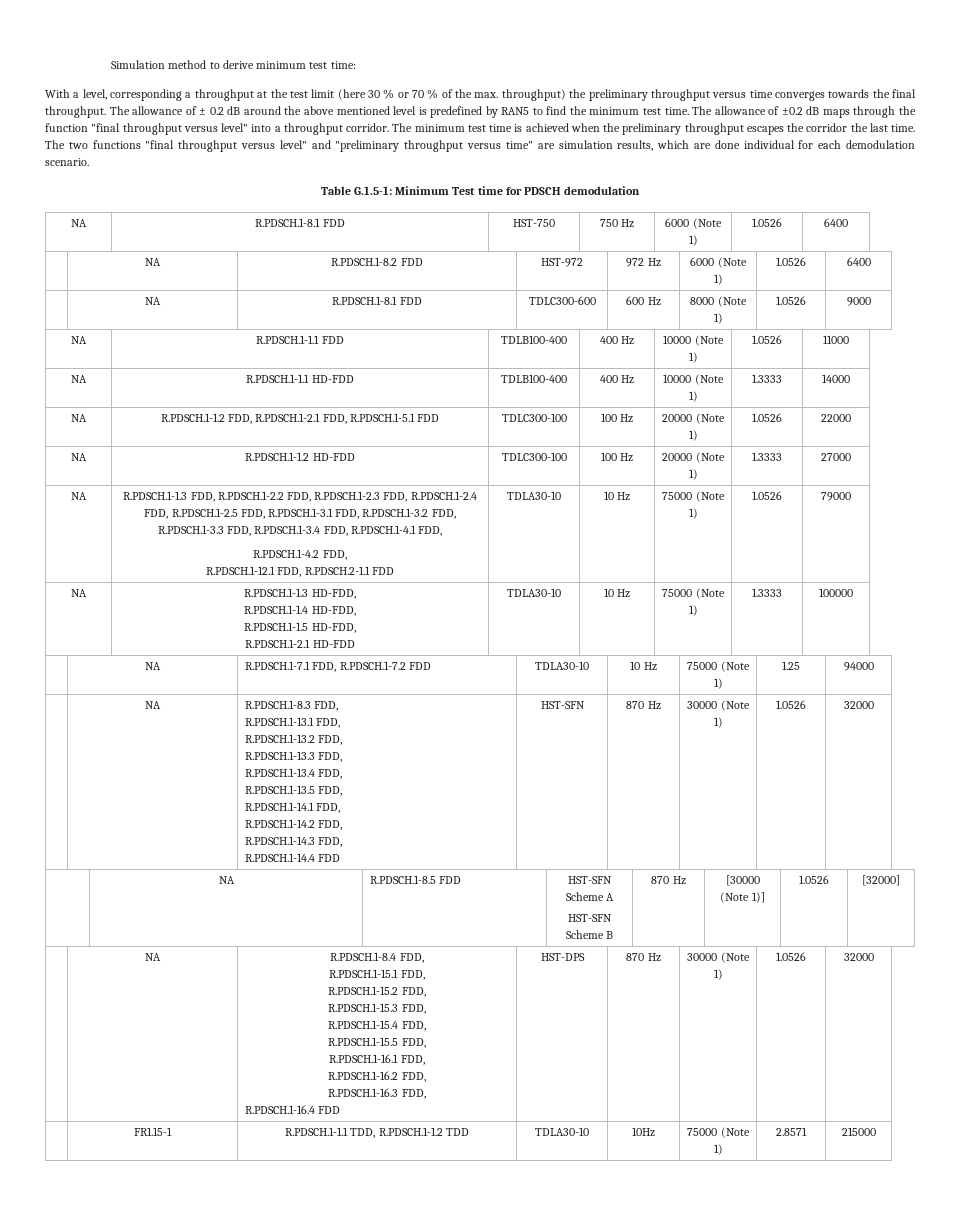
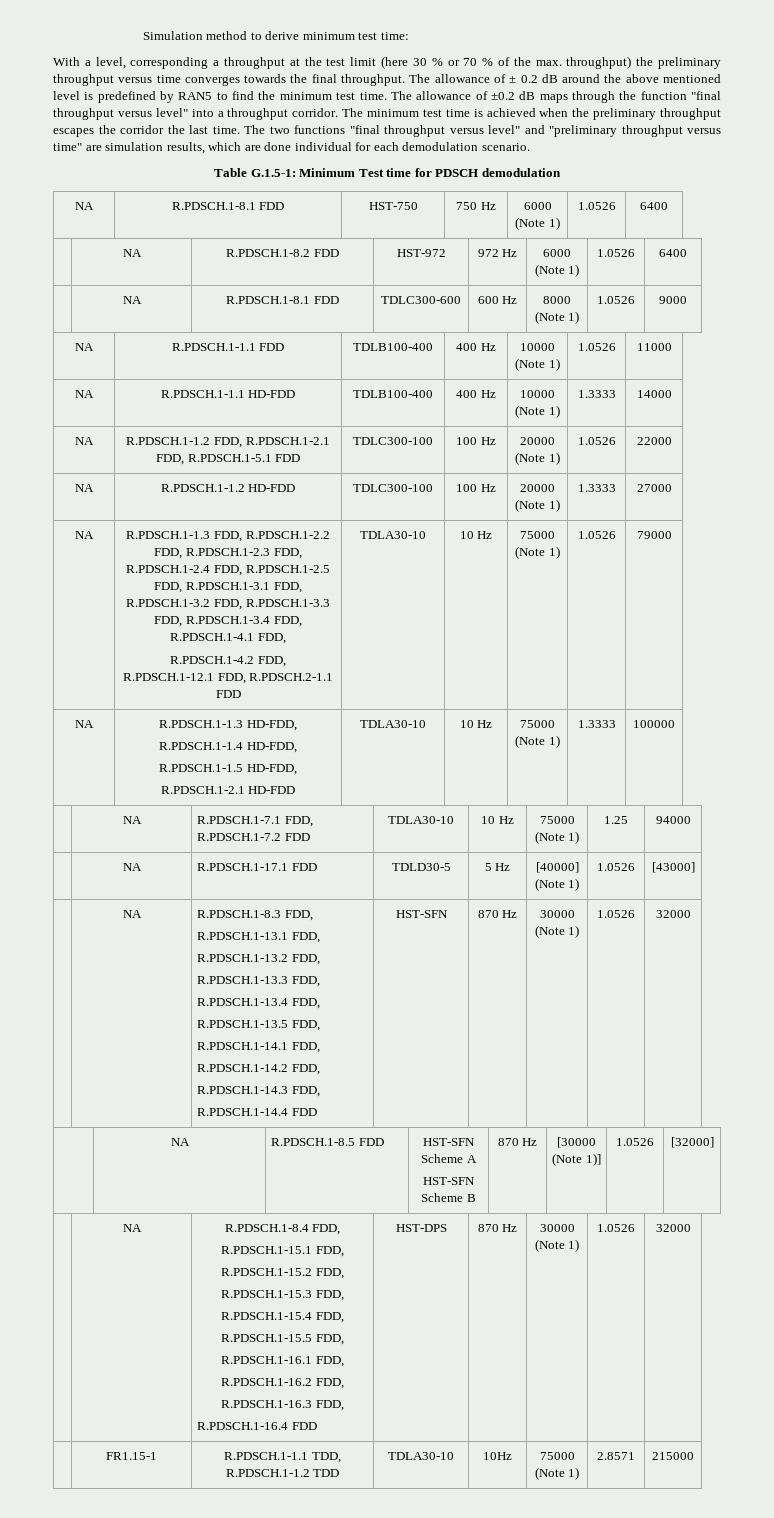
(874, 666) none -> [122,863,142,871] [197,863,317,871] [391,863,451,871] [484,863,511,871] [535,862,579,873] [534,878,580,891] [597,863,635,871] [651,862,695,873] // | NA | R.PDSCH.1-17.1 FDD | TDLD30-5 | 5 Hz | [40000] (Note 1) | 1.0526 | [43000]

